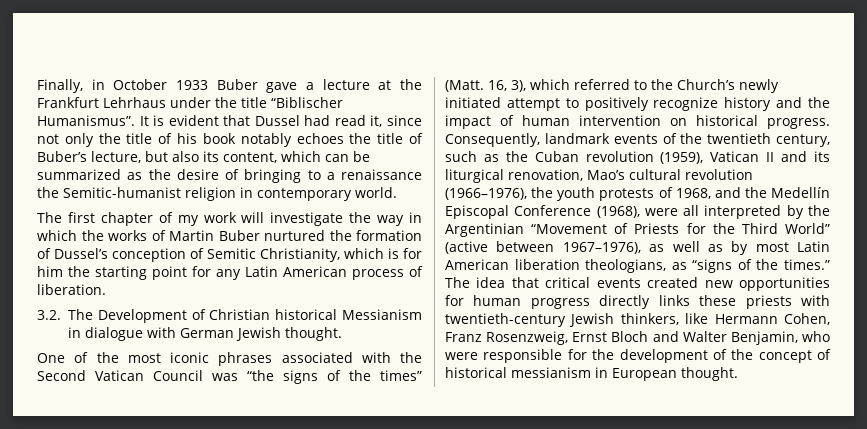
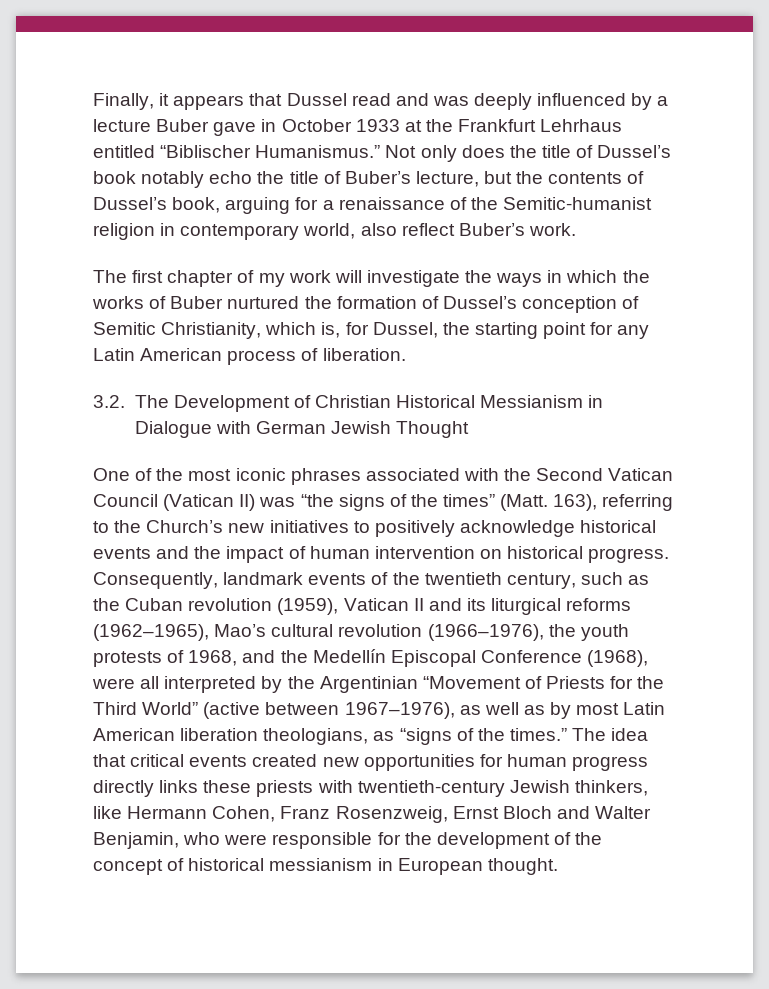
[91,79,423,93] [37,97,343,108] [37,115,422,127] [37,133,198,147] in October 1933 Buber gave a lecture at the Frankfurt Lehrhaus under the title “Biblischer Humanismus”. It is evident that Dussel had read it, since not only the title of his -> [159,93,669,110] [93,119,623,136] [93,145,672,162] it appears that Dussel read and was deeply influenced by a lecture Buber gave in October 1933 at the Frankfurt Lehrhaus entitled “Biblischer Humanismus.” Not only does the title of Dussel’s
[296,133,344,144] echoes -> [209,171,253,184] echo
[172,151,370,163] [37,169,321,183] also its content, which can be summarized as the desire of bringing to -> [516,171,645,184] [93,197,319,214] the contents of Dussel’s book, arguing for
(422, 174) none -> [449,197,467,210] of
[355,187,397,198] world. -> [303,223,576,239] world, also reflect Buber’s work.
[377,215,405,226] way -> [496,273,543,287] ways
[169,230,214,241] Martin -> (167, 302) none
[388,248,422,259] [37,266,63,277] is for him -> [321,322,438,338] is, for Dussel,
[275,309,338,320] historical -> [396,395,476,408] Historical
[85,327,143,341] dialogue -> [134,421,212,438] Dialogue
[285,327,342,341] thought. -> [396,421,470,438] Thought
(203, 375) none -> [163,494,256,511] (Vatican II)
[488,79,779,93] [445,97,772,111] 16, 3), which referred to the Church’s newly initiated attempt to positively recognize history -> [553,494,674,511] [93,520,657,537] [93,547,151,559] 163), referring to the Church’s new initiatives to positively acknowledge historical events
[508,169,583,181] renovation, -> [566,598,632,611] [93,624,209,641] reforms (1962–1965),

